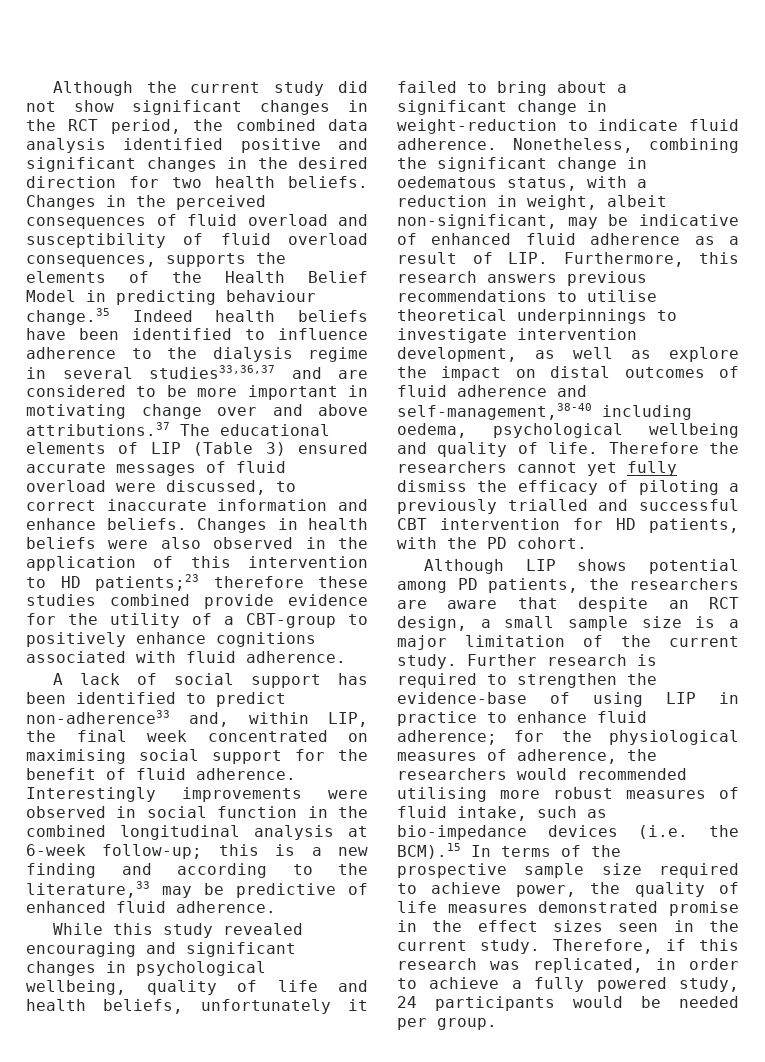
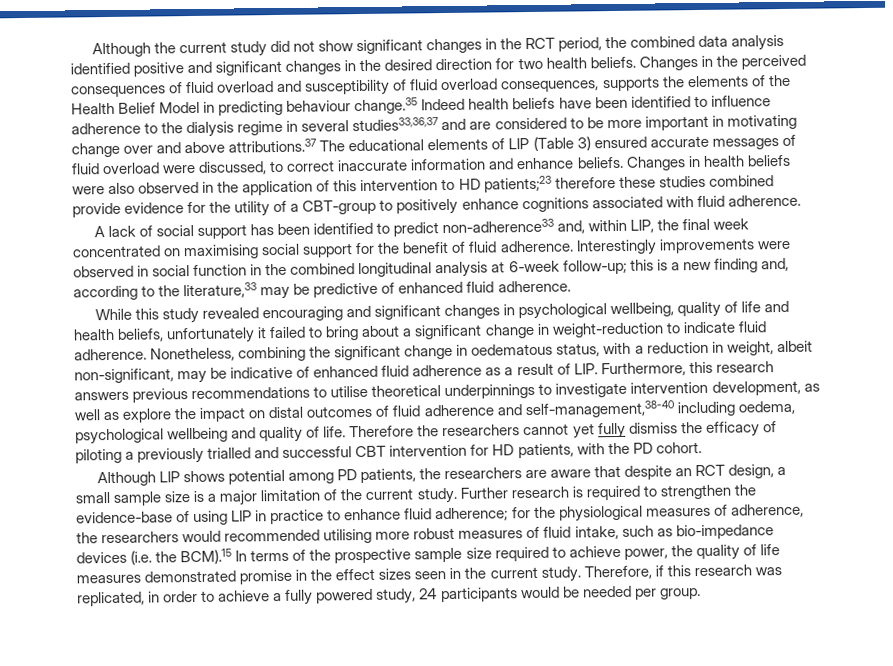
[121,863,152,875] and -> [760,257,789,272] and,

